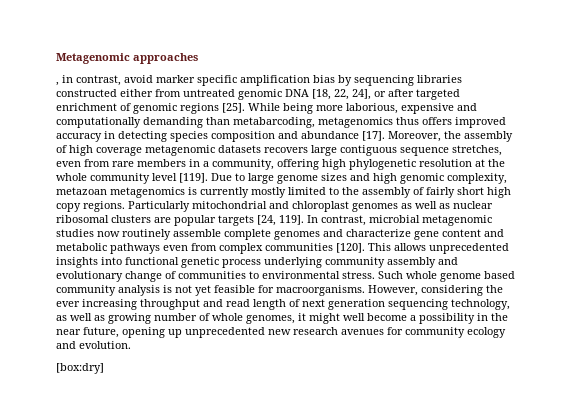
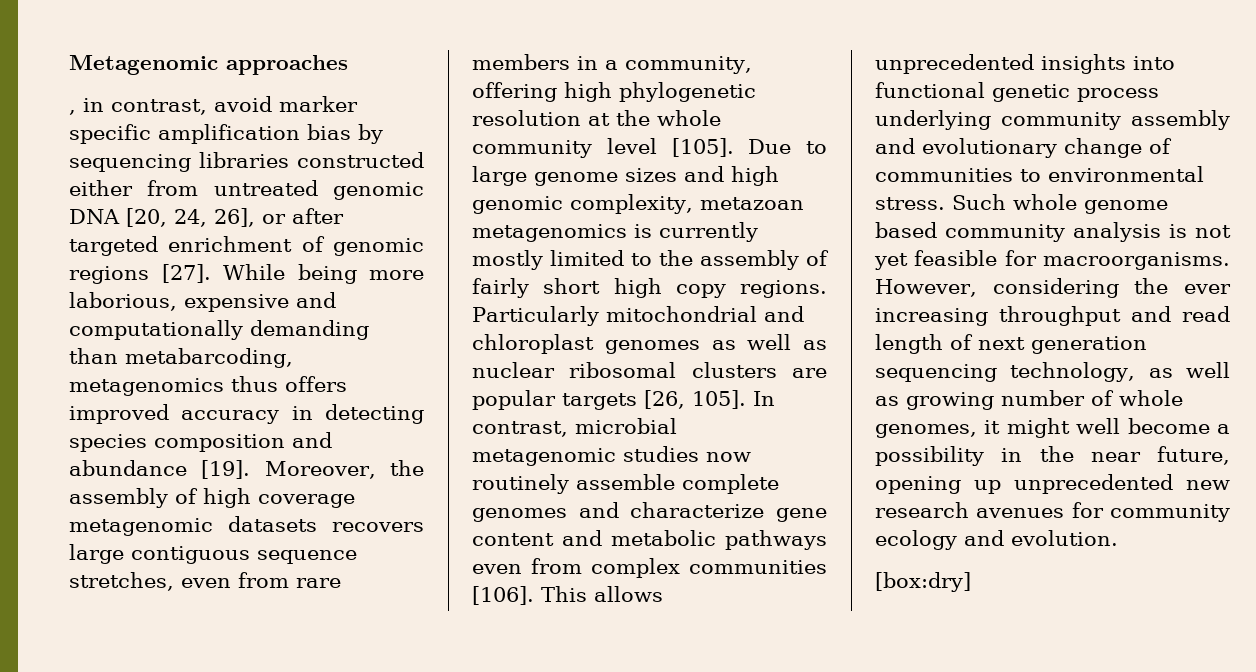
[312,89,371,100] [18, 22, 24], -> [126,208,255,227] [20, 24, 26],
[222,103,245,113] [25]. -> [161,264,211,283] [27].
[362,131,385,141] [17]. -> [201,460,251,479] [19].
[179,173,208,183] [119]. -> [671,138,734,157] [105].
[257,215,304,226] [24, 119]. -> [644,390,746,409] [26, 105].
[336,243,365,253] [120]. -> [472,586,534,605] [106].

